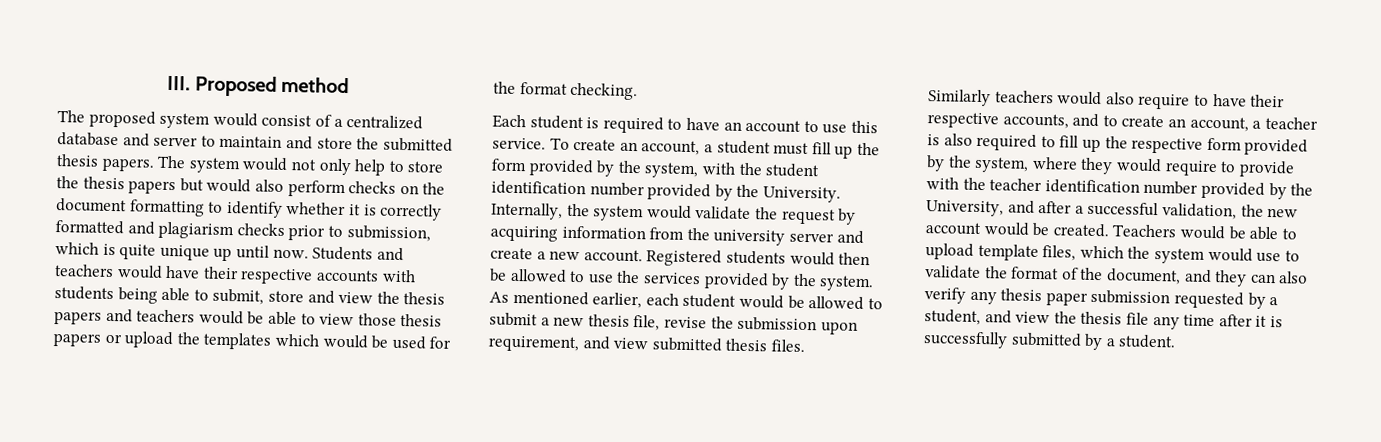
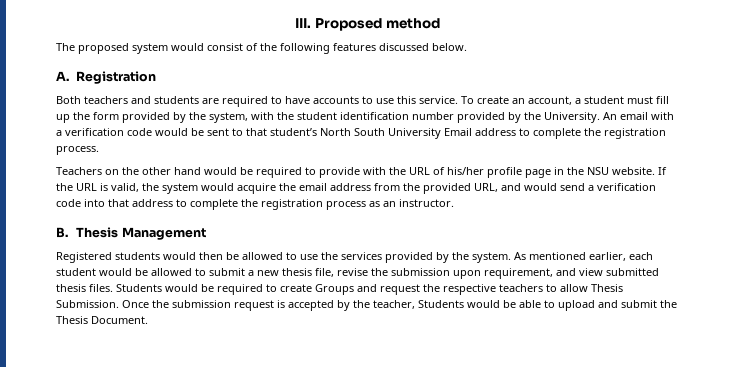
[333,115,424,130] [57,132,453,152] [56,154,444,176] [56,176,446,198] [56,198,443,221] [55,220,431,242] [55,242,404,262] [54,264,416,285] [54,286,446,305] [54,308,443,327] [53,331,452,350] [493,81,639,101] [492,114,600,130] a centralized database and server to maintain and store the submitted thesis papers. The system would not only help to store the thesis papers but would also perform checks on the document formatting to identify whether it is correctly formatted and plagiarism checks prior to submission, which is quite unique up until now. Students and teachers would have their respective accounts with students being able to submit, store and view the thesis papers and teachers would be able to view those thesis papers or upload the templates which would be used for the format checking. // Each student is -> [260,43,467,54] [56,71,157,84] [56,96,219,104] the following features discussed below. // A. Registration // Both teachers and students are
[723,119,802,133] an account -> [313,96,359,104] accounts
[491,202,857,225] [490,225,864,246] [490,247,643,263] Internally, the system would validate the request by acquiring information from the university server and create a new account. -> [603,112,674,120] [56,128,666,139] [56,146,99,155] [56,167,667,178] [56,183,656,194] [56,199,454,210] [56,227,206,240] An email with a verification code would be sent to that student’s North South University Email address to complete the registration process. // Teachers on the other hand would be required to provide with the URL of his/her profile page in the NSU website. If the URL is valid, the system would acquire the email address from the provided URL, and would send a verification code into that address to complete the registration process as an instructor. // B. Thesis Management //
[928,89,1286,110] [927,112,1318,132] [927,133,1309,156] [926,155,1295,178] [926,177,1314,200] [926,200,1299,220] [925,222,1177,238] // Similarly teachers would also require to have their respective accounts, and to create an account, a teacher is also required to fill up the respective form provided by the system, where they would require to provide with the teacher identification number provided by the University, and after a successful validation, the new account would be created. Teachers -> [116,284,623,295] [56,300,464,311] Students would be required to create Groups and request the respective teachers to allow Thesis Submission. Once the submission request is accepted by the teacher, Students
[977,243,1300,264] [925,265,1309,287] [924,287,1279,309] [924,309,1283,330] [923,331,1177,351] template files, which the system would use to validate the format of the document, and they can also verify any thesis paper submission requested by a student, and view the thesis file any time after it is successfully submitted by a student. -> [598,300,677,308] [56,316,148,324] and submit the Thesis Document.

